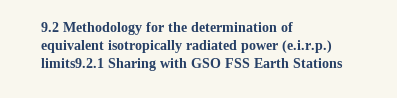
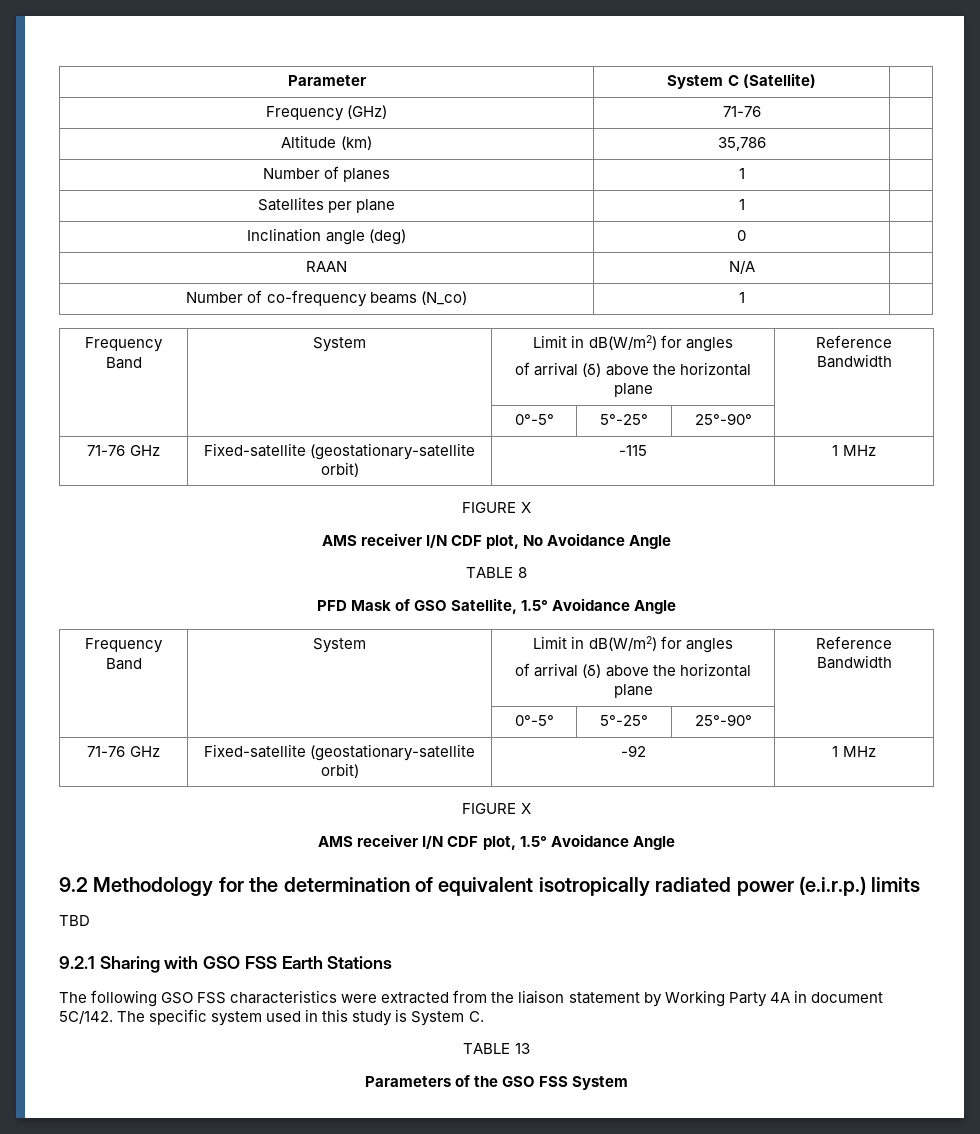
(41, 27) none -> [287,75,366,86] [667,73,816,89] [265,105,388,121] [722,106,761,117] [281,135,372,150] [717,137,766,151] [262,166,391,182] [738,168,745,179] [257,197,396,213] [738,199,745,210] [247,228,406,245] [737,230,746,241] [306,261,347,272] [728,260,755,274] [186,290,467,307] [738,292,745,303] [85,337,163,352] [105,357,142,369] [313,337,366,352] [533,335,733,352] [515,362,751,377] [613,383,653,397] [816,335,892,348] [816,354,892,368] [514,414,554,425] [600,414,648,425] [694,413,752,425] [87,445,160,456] [203,443,476,460] [320,462,359,477] [619,445,647,456] [832,445,876,456] [462,502,531,513] [321,533,672,549] [466,567,527,578] [316,598,677,614] [85,638,163,653] [105,658,142,670] [313,638,366,653] [533,636,733,653] [515,663,751,678] [613,684,653,698] [816,636,892,649] [816,655,892,669] [514,715,554,726] [600,715,648,726] [694,714,752,726] [87,746,160,757] [203,744,476,761] [320,763,359,778] [620,745,646,757] [832,746,876,757] [462,803,531,814] [318,834,675,850] Parameter | System C (Satellite) | // Frequency (GHz) | 71-76 | // Altitude (km) | 35,786 | // Number of planes | 1 | // Satellites per plane | 1 | // Inclination angle (deg) | 0 | // RAAN | N/A | // Number of co-frequency beams (N_co) | 1 | // Frequency Band | System | Limit in dB(W/m2) for angles // of arrival (δ) above the horizontal plane | Reference Bandwidth // | | 0°-5° | 5°-25° | 25°-90° | // 71-76 GHz | Fixed-satellite (geostationary-satellite orbit) | -115 | 1 MHz // FIGURE X // AMS receiver I/N CDF plot, No Avoidance Angle // TABLE 8 // PFD Mask of GSO Satellite, 1.5° Avoidance Angle // Frequency Band | System | Limit in dB(W/m2) for angles // of arrival (δ) above the horizontal plane | Reference Bandwidth // | | 0°-5° | 5°-25° | 25°-90° | // 71-76 GHz | Fixed-satellite (geostationary-satellite orbit) | -92 | 1 MHz // FIGURE X // AMS receiver I/N CDF plot, 1.5° Avoidance Angle //
[41,58,104,68] limits9.2.1 -> [871,877,921,892] [59,915,90,926] [59,956,95,969] limits // TBD // 9.2.1
(343, 63) none -> [59,990,883,1007] [59,1009,484,1026] [463,1043,530,1054] [364,1075,629,1090] // The following GSO FSS characteristics were extracted from the liaison statement by Working Party 4A in document 5C/142. The specific system used in this study is System C. // TABLE 13 // Parameters of the GSO FSS System

